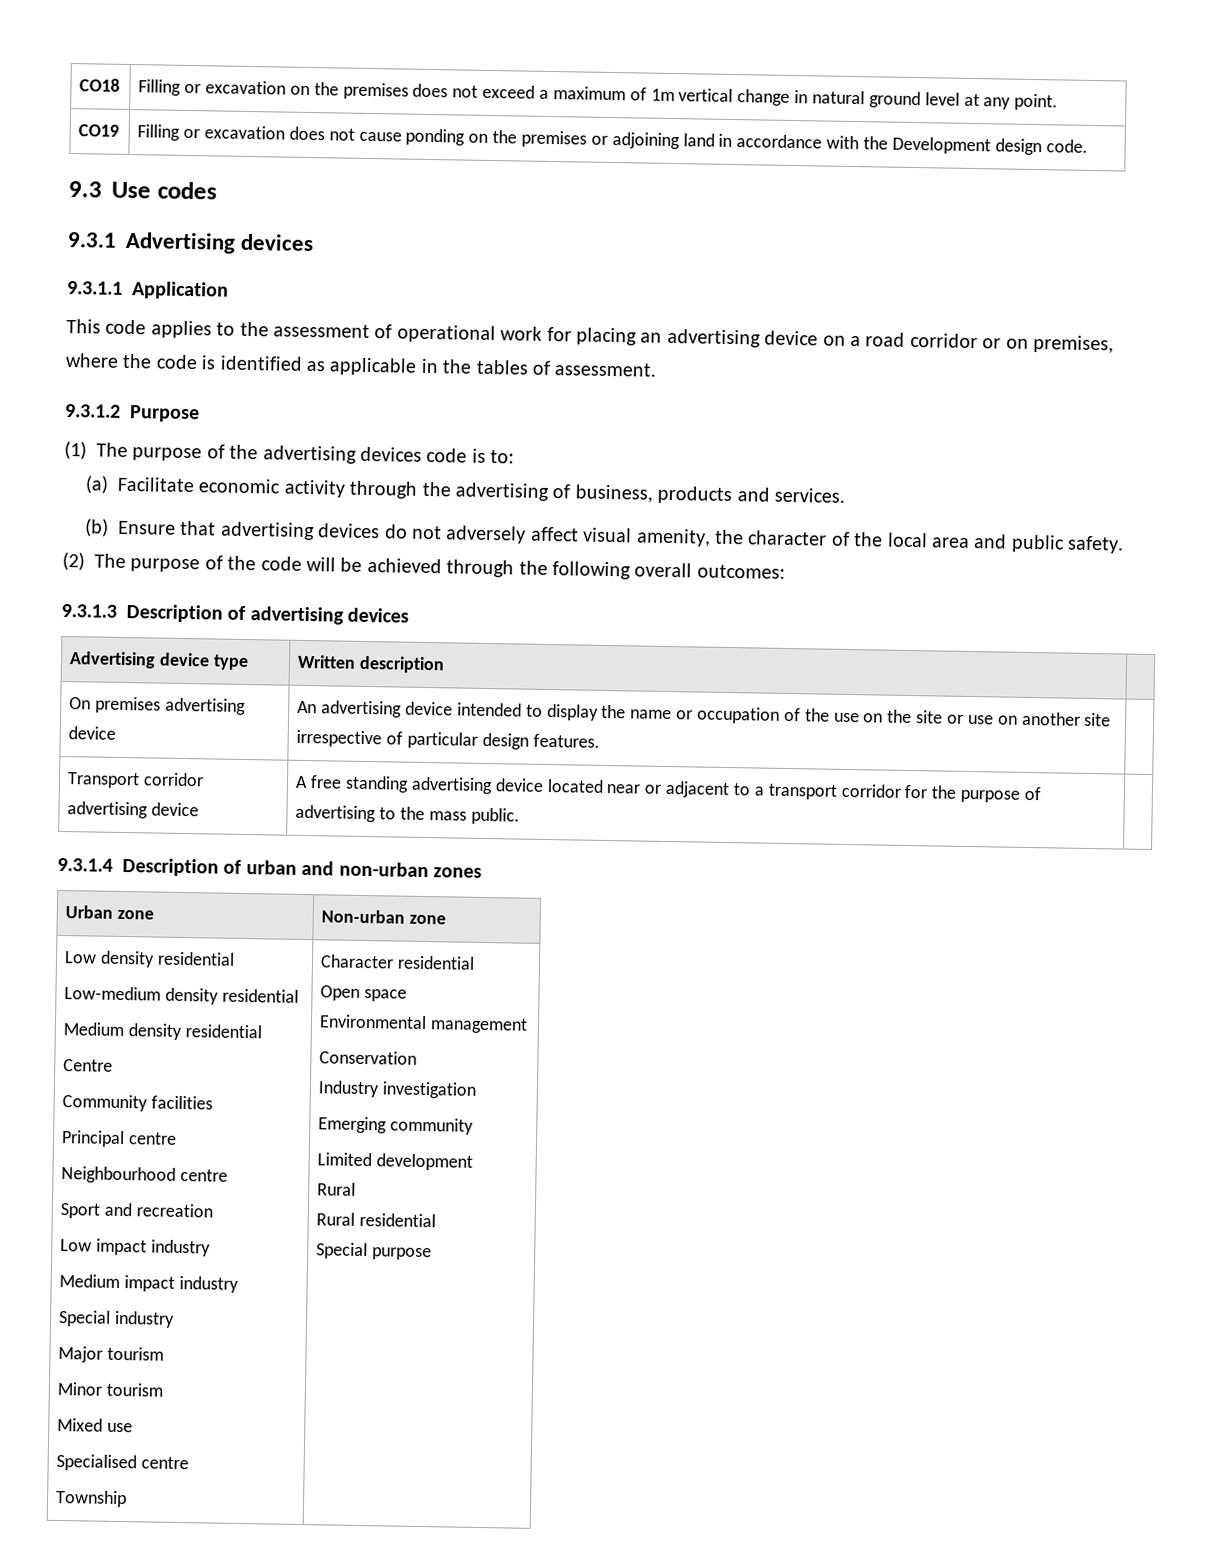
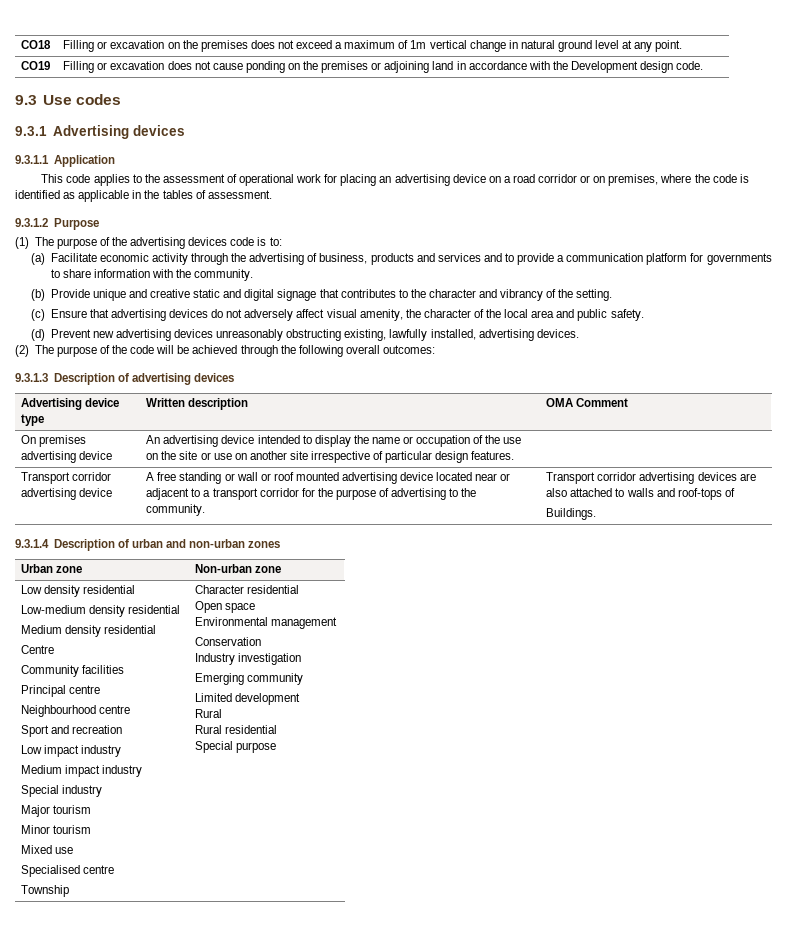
[774,487,846,503] [85,518,110,537] services. // (b) -> [437,253,772,265] [50,269,254,281] [30,289,613,301] [30,309,45,321] services and to provide a communication platform for governments to share information with the community. // (b) Provide unique and creative static and digital signage that contributes to the character and vibrancy of the setting. // (c)
(1125, 544) none -> [30,329,579,341] // (d) Prevent new advertising devices unreasonably obstructing existing, lawfully installed, advertising devices.
(446, 664) none -> [546,398,629,407] OMA Comment
(409, 784) none -> [224,472,339,481] or wall or roof mounted
[428,807,520,825] mass public. | -> [146,504,206,516] [546,472,756,484] [546,488,735,500] [546,508,597,520] community. | Transport corridor advertising devices are also attached to walls and roof-tops of // Buildings.

